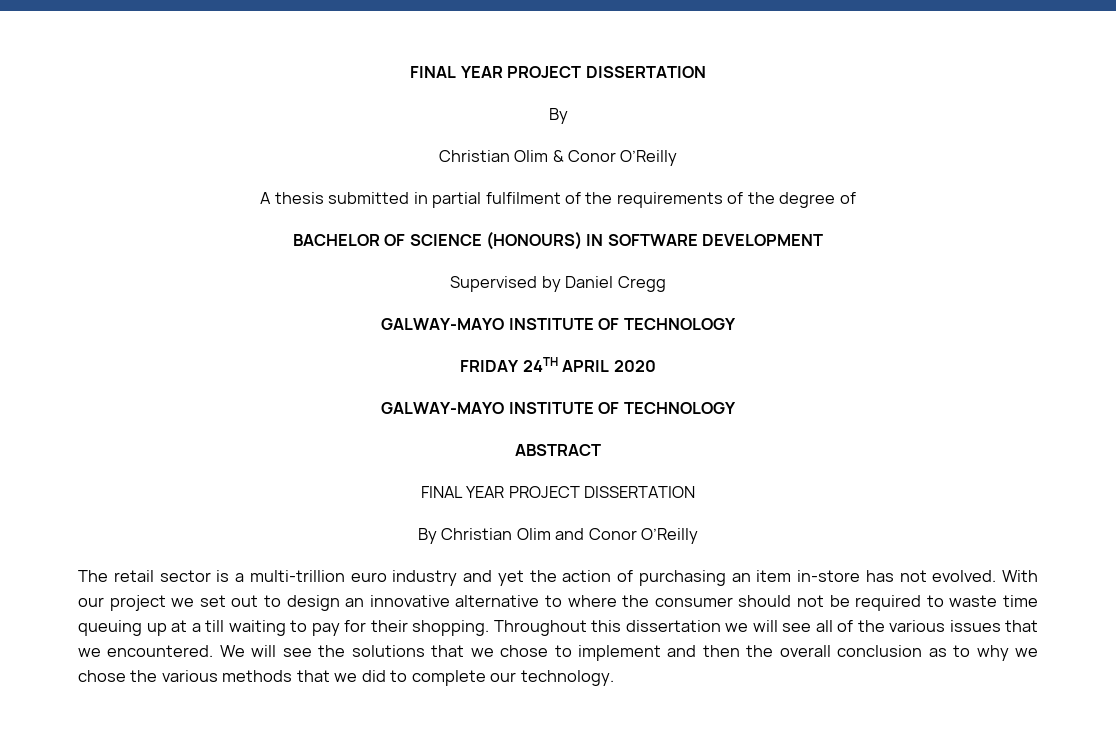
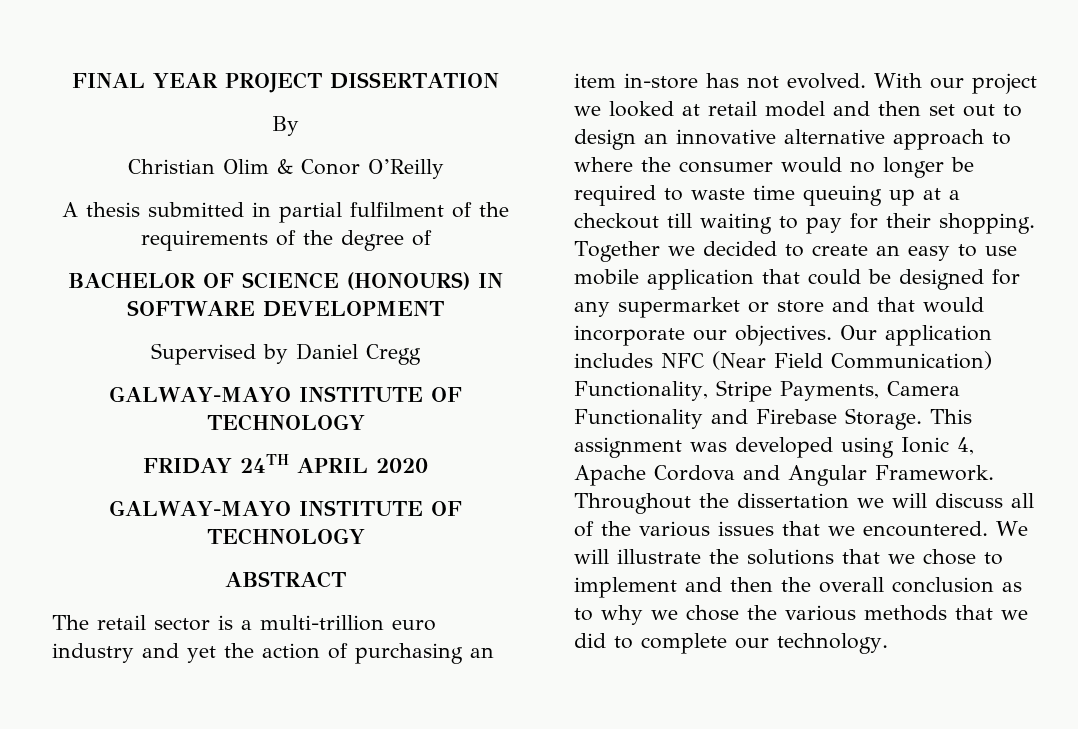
[420,486,696,498] [417,528,699,544] // FINAL YEAR PROJECT DISSERTATION // By Christian Olim and Conor O’Reilly -> (346, 579) none
(195, 602) none -> [609,101,921,117] looked at retail model and then
(540, 601) none -> [893,129,984,150] approach
[738,595,825,607] should not -> [781,157,944,178] would no longer
(201, 627) none -> [574,213,659,229] checkout
[493,620,621,636] Throughout this -> [574,241,1017,262] [574,269,1020,290] [574,297,984,318] [574,325,992,346] [574,351,992,370] [574,380,960,402] [574,408,972,430] [574,437,974,458] [574,465,994,486] [574,493,729,514] Together we decided to create an easy to use mobile application that could be designed for any supermarket or store and that would incorporate our objectives. Our application includes NFC (Near Field Communication) Functionality, Stripe Payments, Camera Functionality and Firebase Storage. This assignment was developed using Ionic 4, Apache Cordova and Angular Framework. Throughout the
[782,623,811,632] see -> [935,493,1003,508] discuss
[282,648,312,657] see -> [617,549,701,564] illustrate

